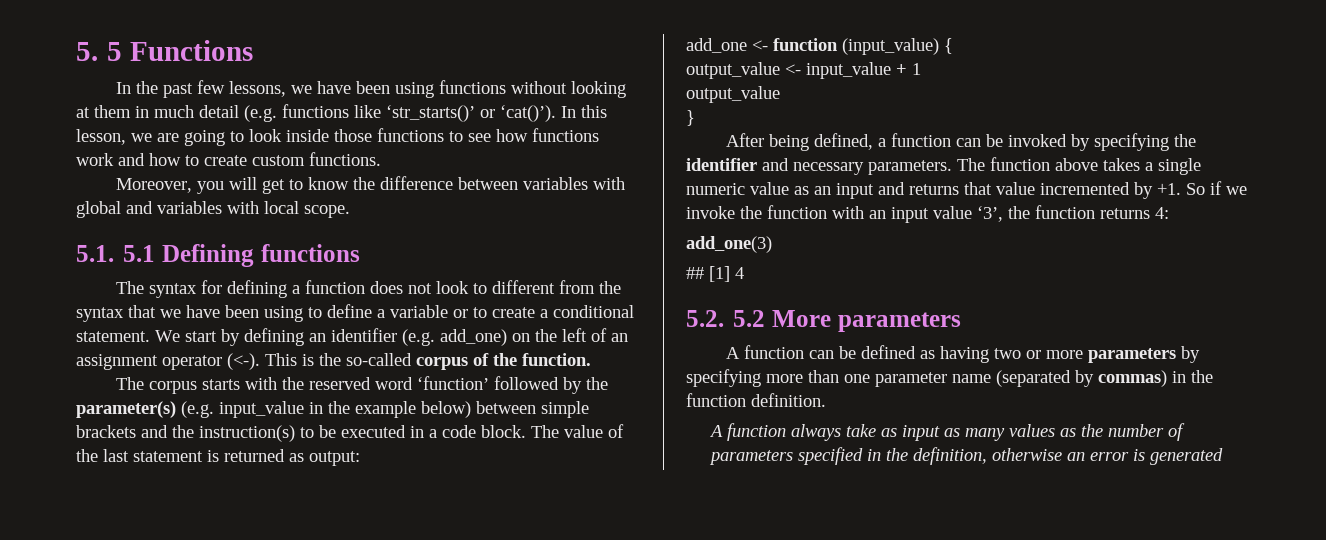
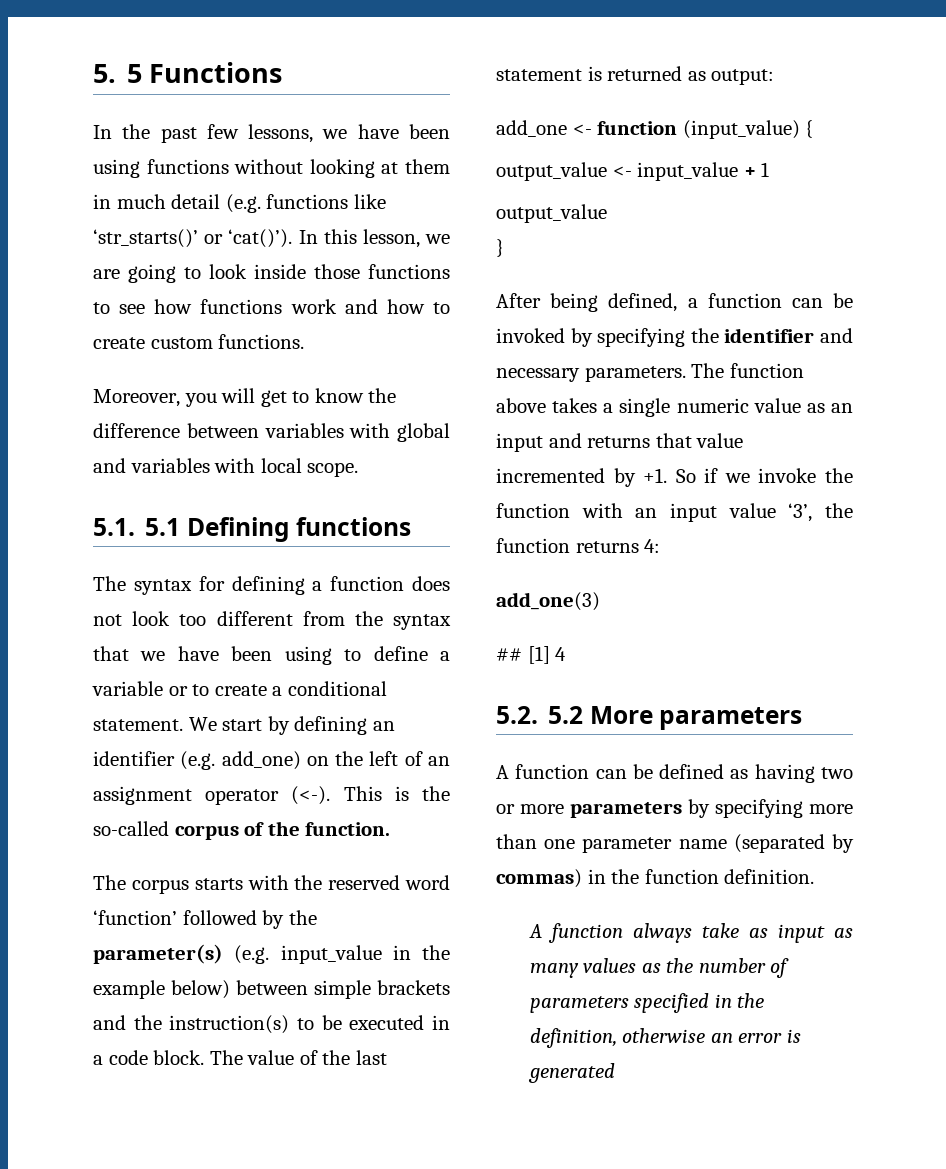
[473,283,488,294] to -> [179,614,207,626] too

